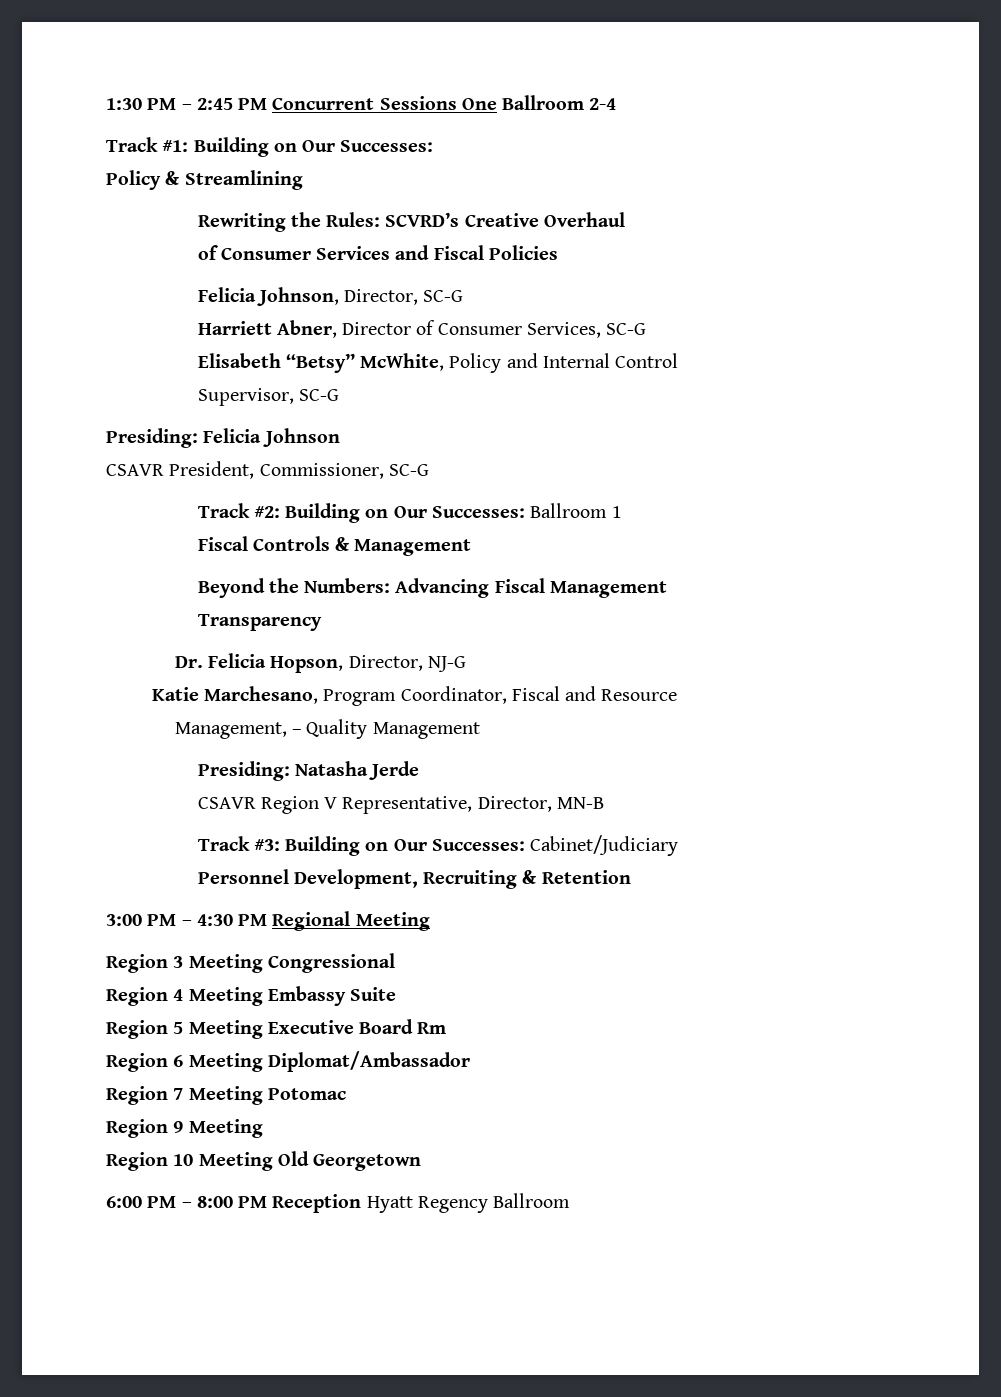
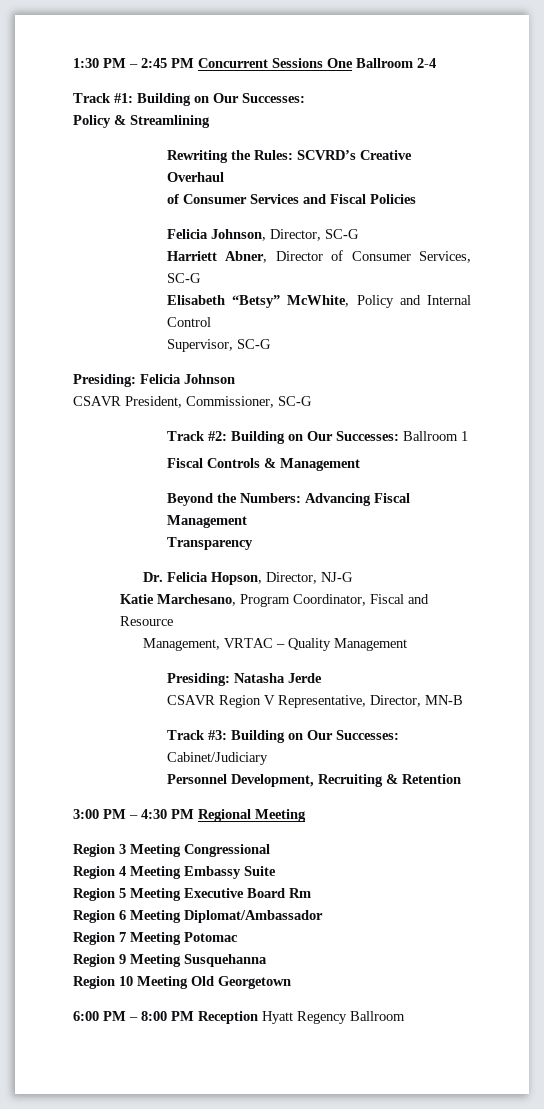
(287, 730) none -> [224,638,274,648] VRTAC
(263, 1128) none -> [184,954,267,967] Susquehanna

